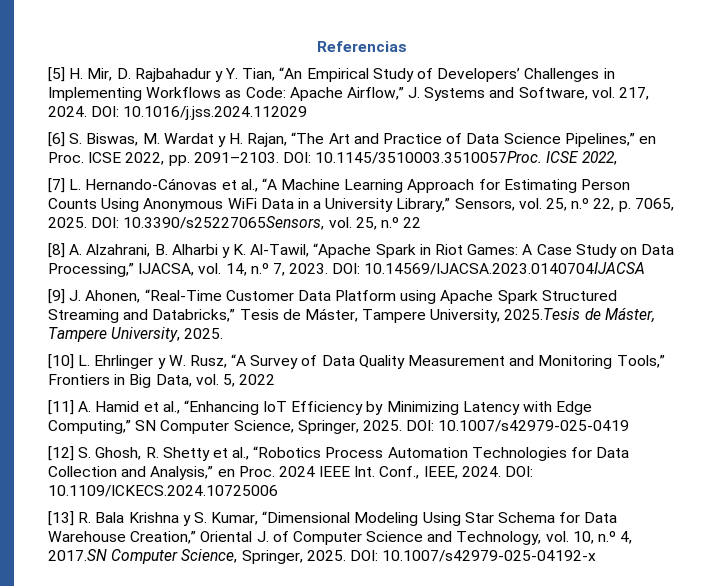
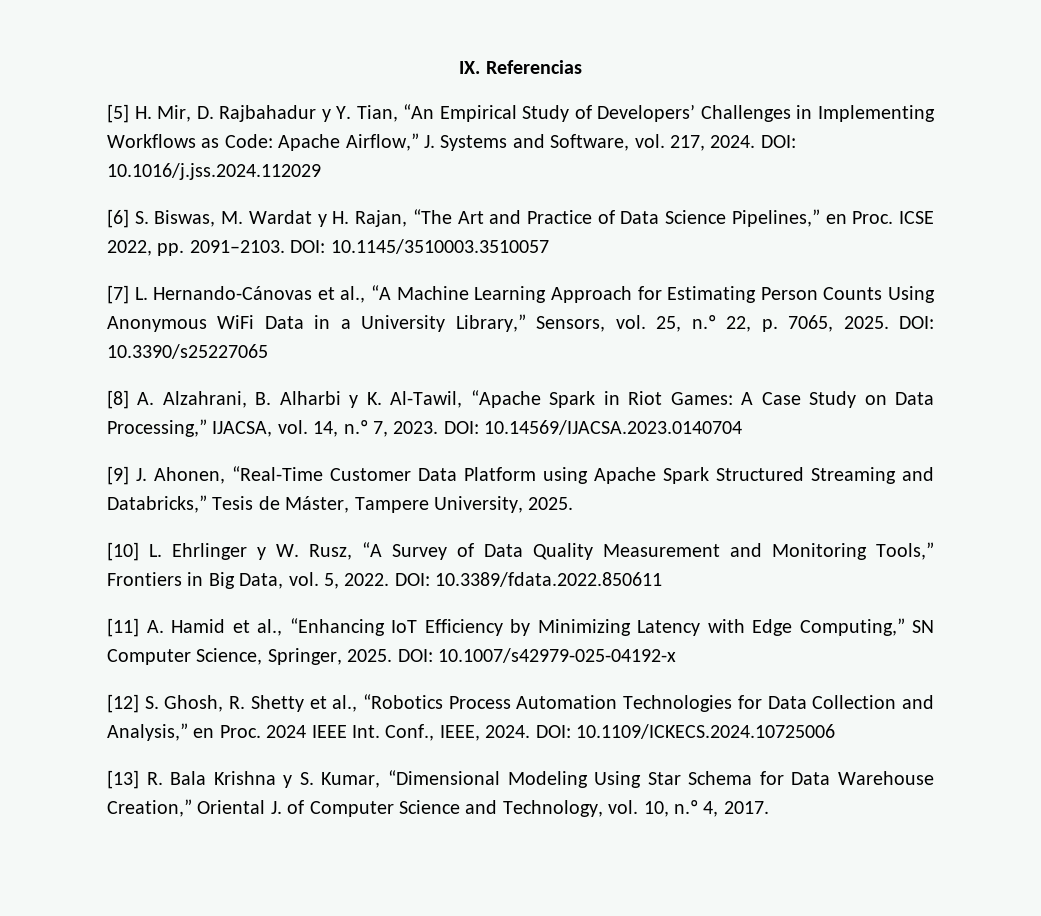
(317, 46) none -> [459,61,481,74] IX.
[315,151,618,165] 10.1145/3510003.3510057Proc. ICSE 2022, -> [330,239,549,254] 10.1145/3510003.3510057
[123,216,422,230] 10.3390/s25227065Sensors, vol. 25, n.º 22 -> [107,344,268,359] 10.3390/s25227065
[364,262,646,275] 10.14569/IJACSA.2023.0140704IJACSA -> [484,420,743,435] 10.14569/IJACSA.2023.0140704
[504,307,655,323] [48,327,181,342] 2025.Tesis de Máster, Tampere University, -> (523, 504) none
[239,374,276,385] 2022 -> [344,572,663,587] 2022. DOI: 10.3389/fdata.2022.850611
[438,420,630,432] 10.1007/s42979-025-0419 -> [438,648,676,663] 10.1007/s42979-025-04192-x
[48,549,597,564] 2017.SN Computer Science, Springer, 2025. DOI: 10.1007/s42979-025-04192-x -> [723,801,769,814] 2017.

